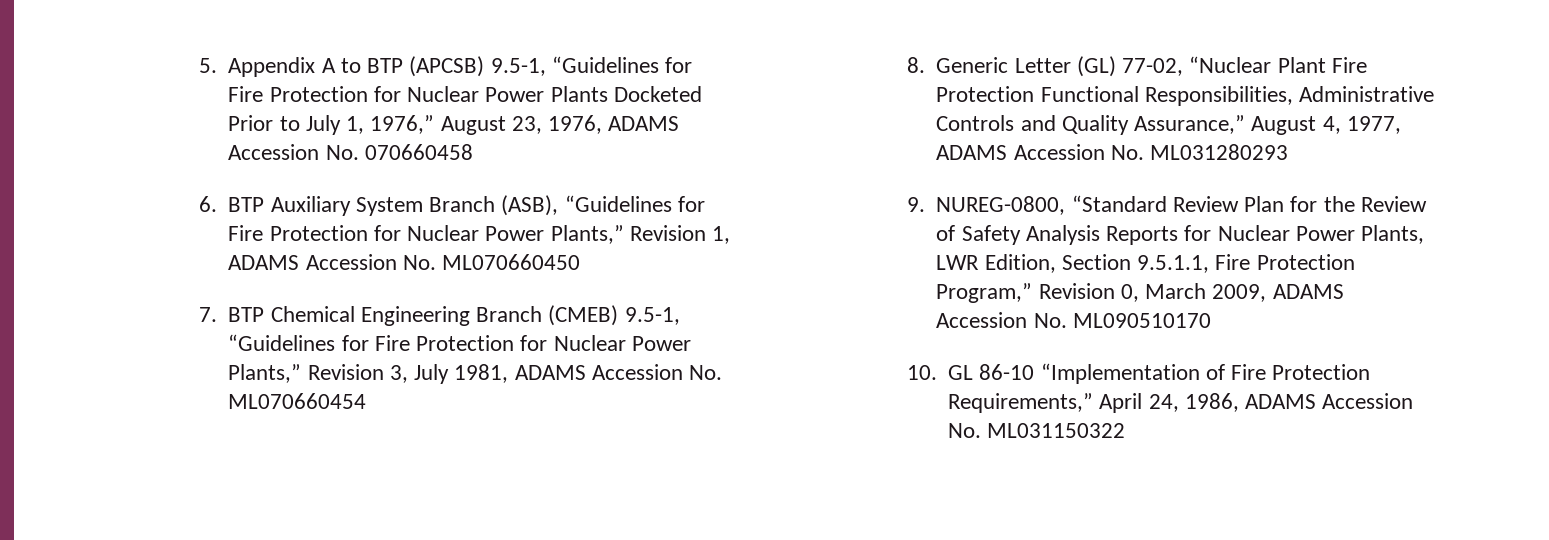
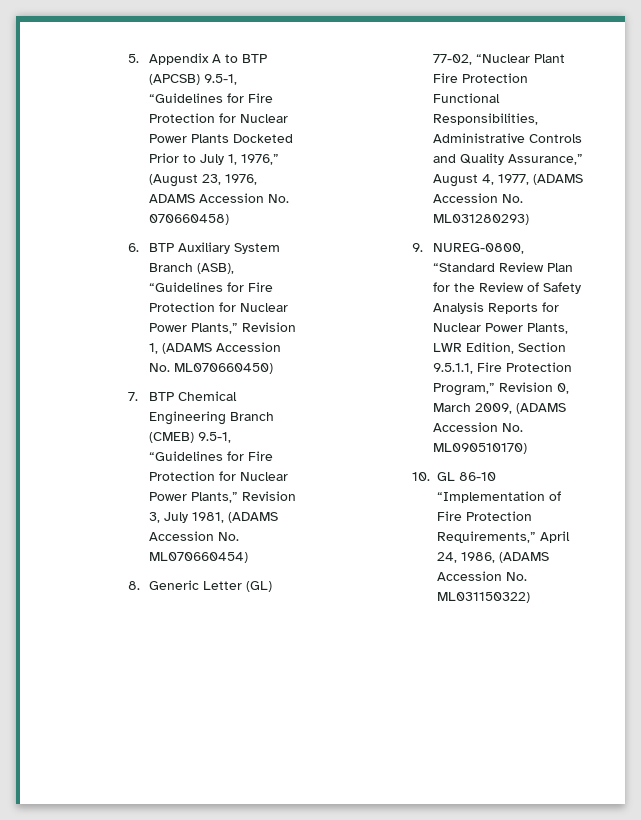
[440,116,506,135] August -> [149,174,199,187] (August
[364,144,473,160] 070660458 -> [149,214,230,225] 070660458)
[228,254,581,270] ADAMS Accession No. ML070660450 -> [162,342,282,354] [149,363,274,374] (ADAMS Accession No. ML070660450)
[514,364,722,380] [228,393,367,409] ADAMS Accession No. ML070660454 -> [228,512,279,523] [149,531,240,541] [149,552,249,563] (ADAMS Accession No. ML070660454)
[936,144,1289,160] ADAMS Accession No. ML031280293 -> [533,174,584,185] [433,193,524,203] [433,214,530,225] (ADAMS Accession No. ML031280293)
[1272,284,1344,299] [936,312,1211,328] ADAMS Accession No. ML090510170 -> [516,403,567,414] [433,422,524,432] [433,443,528,454] (ADAMS Accession No. ML090510170)
[1244,393,1414,409] [948,423,1126,438] ADAMS Accession No. ML031150322 -> [499,552,550,563] [437,571,528,581] [437,592,531,603] (ADAMS Accession No. ML031150322)

